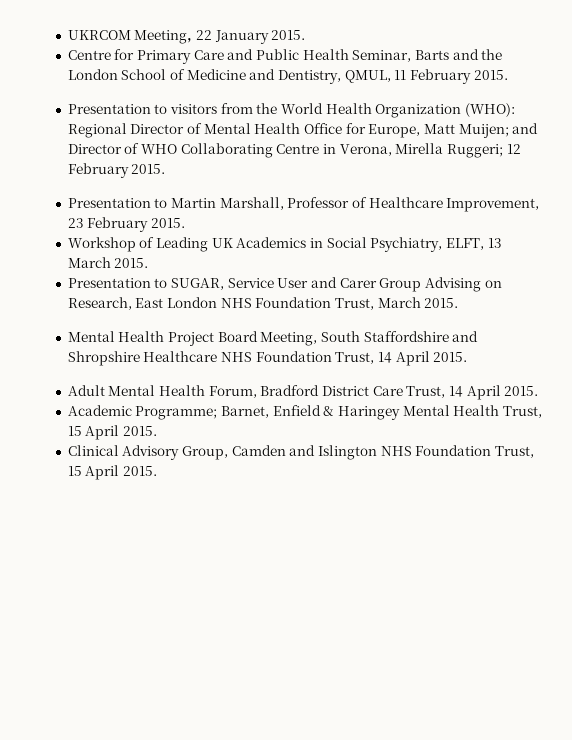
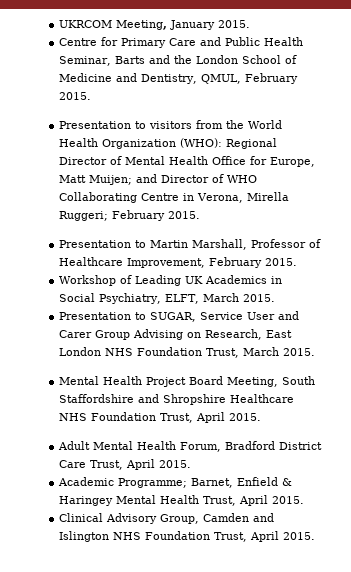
[196,30,213,40] 22 -> (167, 25) none
[394,70,407,80] 11 -> (241, 79) none
[506,144,521,154] 12 -> (108, 216) none
[67,218,84,228] 23 -> (205, 263) none
[487,238,502,248] 13 -> (199, 299) none
[377,352,392,363] 14 -> (193, 418) none
[448,386,463,397] 14 -> (123, 465) none
[67,426,82,436] 15 -> (236, 501) none
[67,466,82,476] 15 -> (247, 537) none

